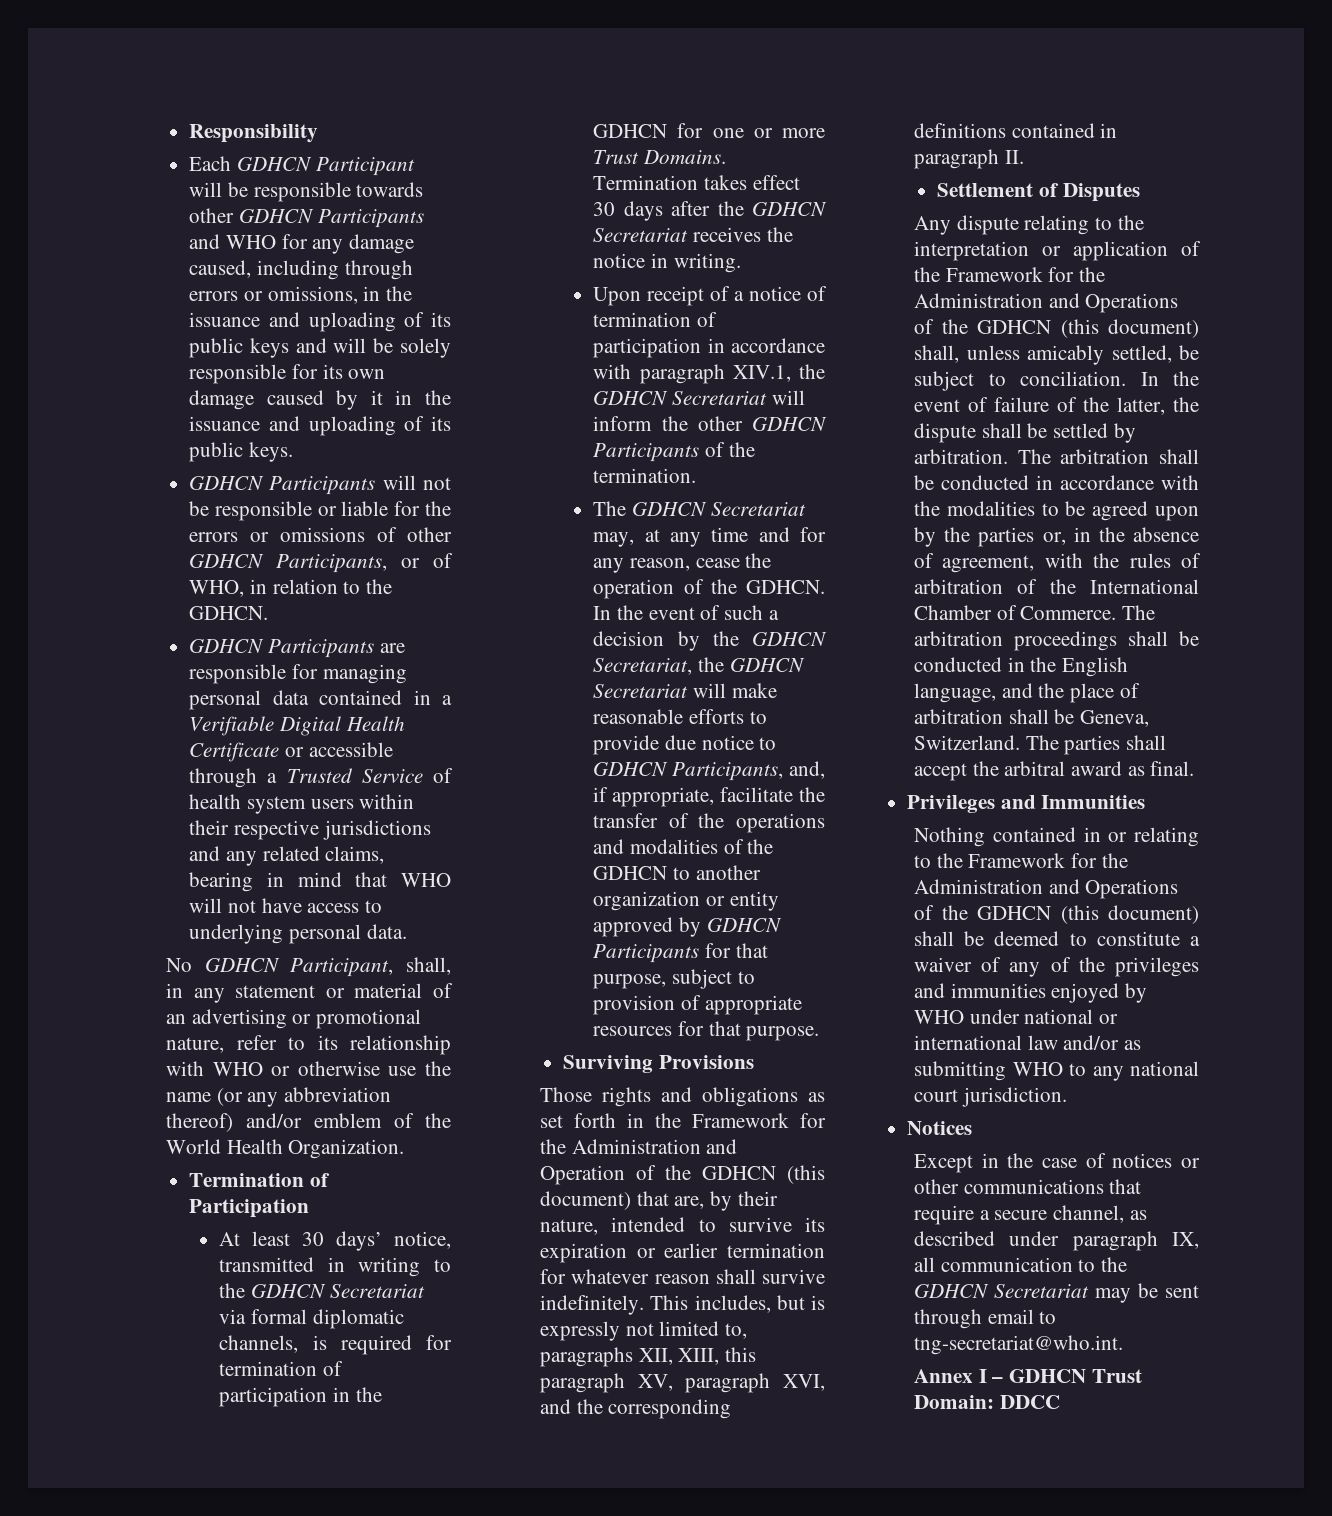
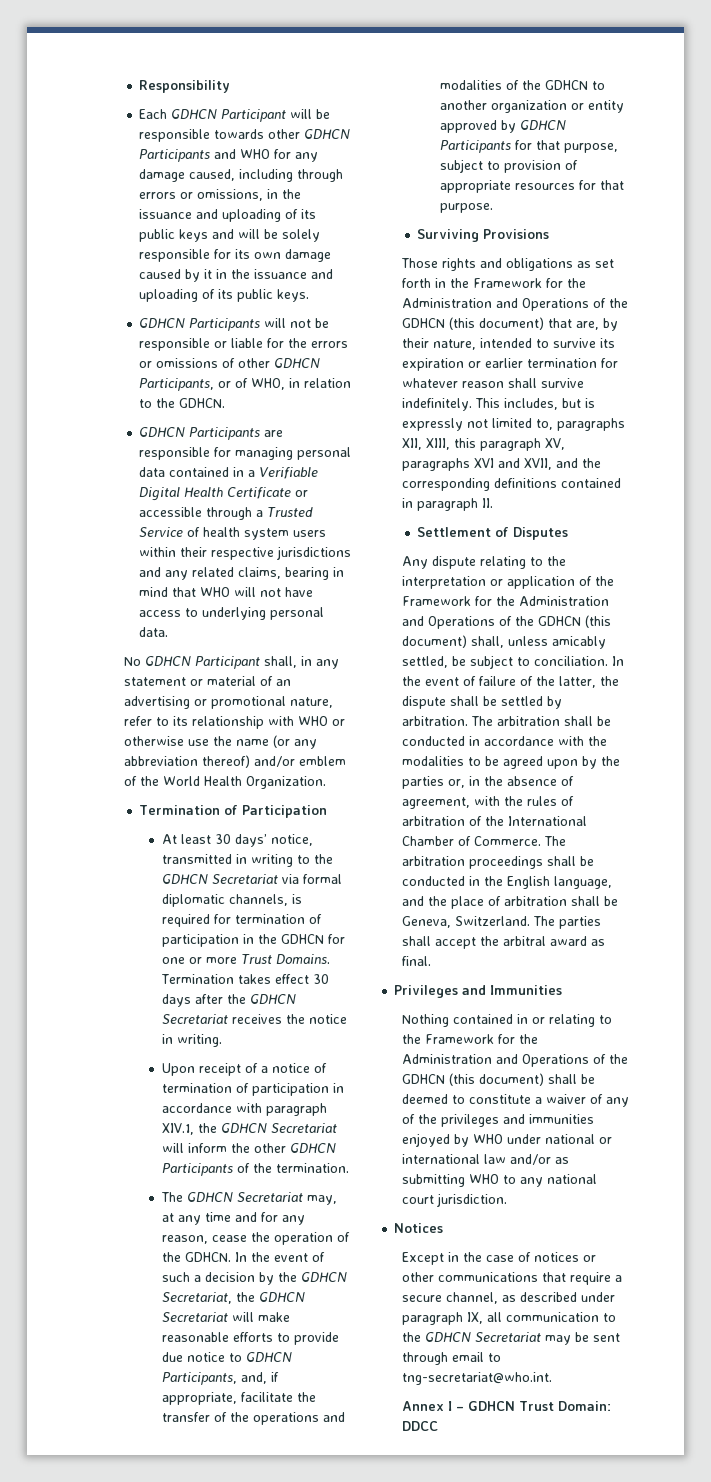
[290,958,394,977] Participant, -> [194,656,260,669] Participant
[540,1165,626,1185] Operation -> [521,298,589,311] Operations
[685,1373,825,1393] paragraph XVI, -> [401,458,552,471] paragraphs XVI and XVII,

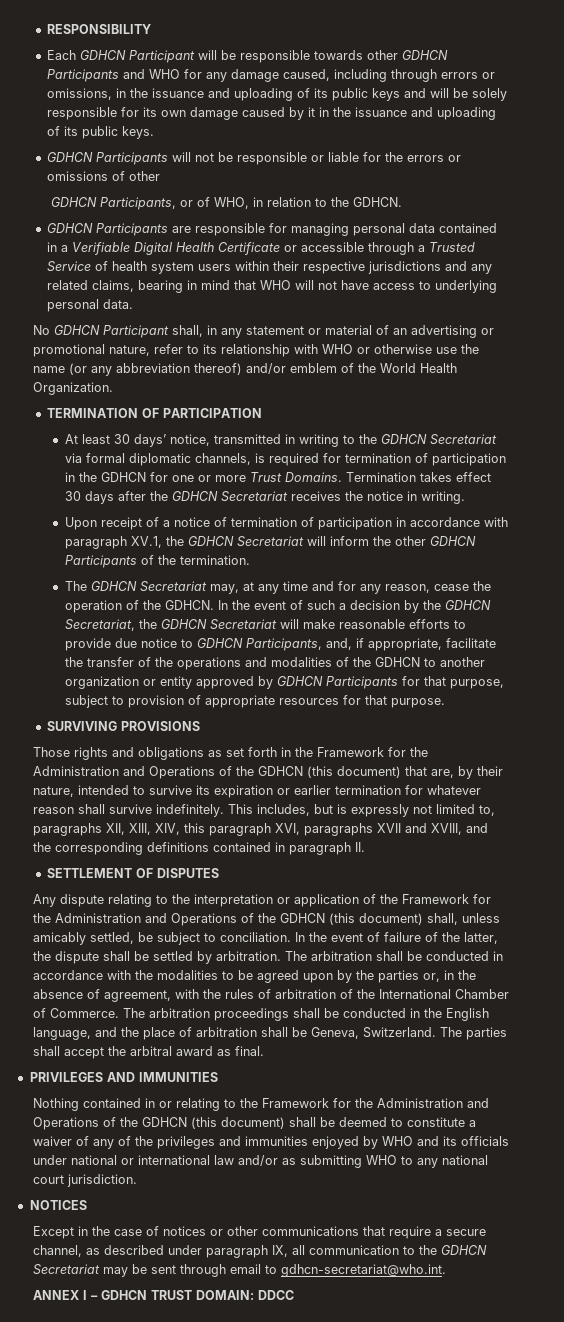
[139,80,231,93] Responsibility -> [47,24,152,34] RESPONSIBILITY
(271, 363) none -> (161, 176) //
[139,805,328,818] Termination of Participation -> [47,408,263,418] TERMINATION OF PARTICIPATION
[162,1123,195,1135] XIV.1, -> [130,536,162,548] XV.1,
[417,229,550,242] Surviving Provisions -> [47,721,201,731] SURVIVING PROVISIONS
(450, 444) none -> [155,823,181,835] XIV,
[544,438,565,450] [401,458,552,471] XV, paragraphs XVI and XVII, -> [275,823,463,836] XVI, paragraphs XVII and XVIII,
[417,527,569,540] Settlement of Disputes -> [47,868,220,878] SETTLEMENT OF DISPUTES
[394,985,563,998] Privileges and Immunities -> [29,1072,218,1082] PRIVILEGES AND IMMUNITIES
(503, 1139) none -> [417,1136,510,1146] and its officials
[394,1223,444,1233] Notices -> [29,1200,87,1210] NOTICES
[401,1372,552,1385] [401,1401,444,1411] tng-secretariat@who.int. // Annex -> [281,1264,447,1277] [33,1290,80,1300] gdhcn-secretariat@who.int. // ANNEX
[518,1401,611,1411] Trust Domain: -> [151,1290,255,1300] TRUST DOMAIN:

